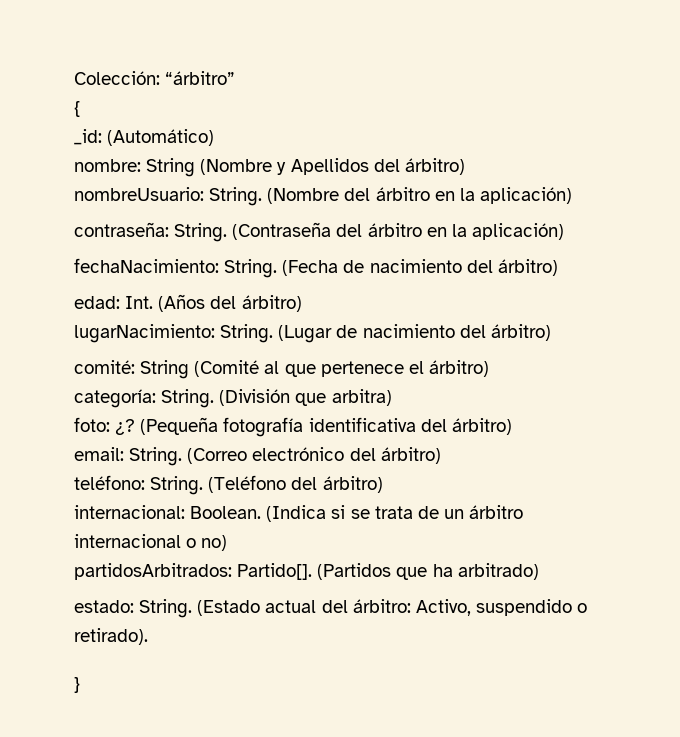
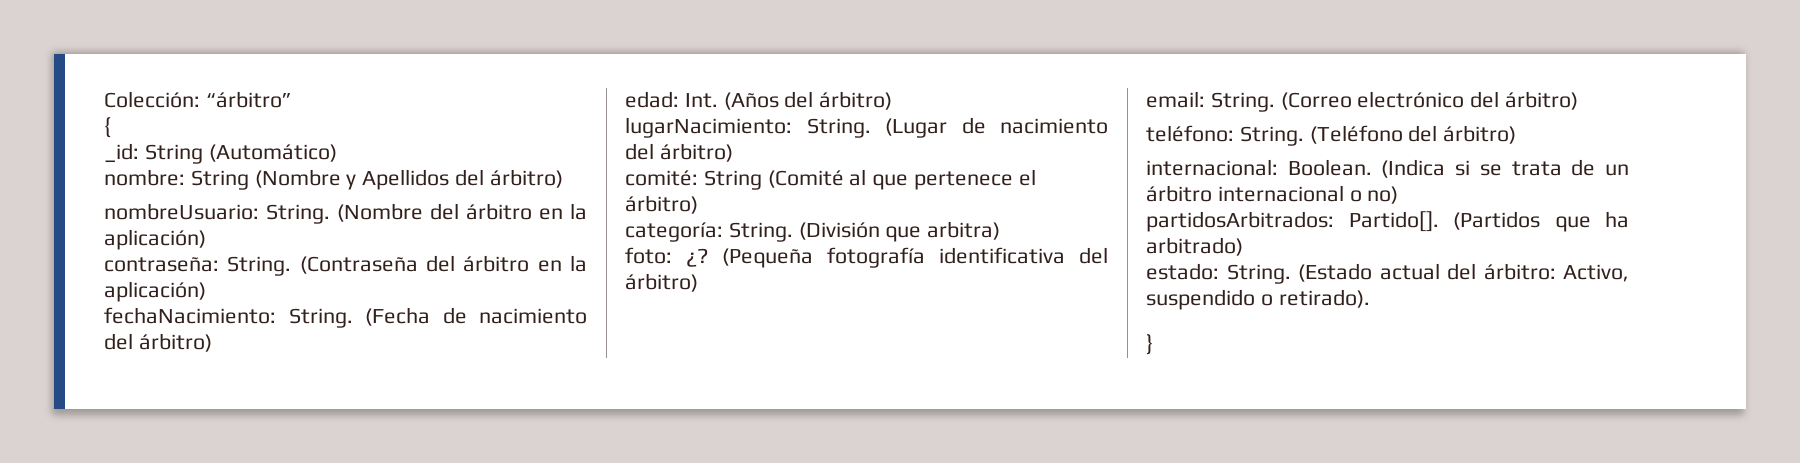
(102, 137) none -> [144,144,203,164] String

